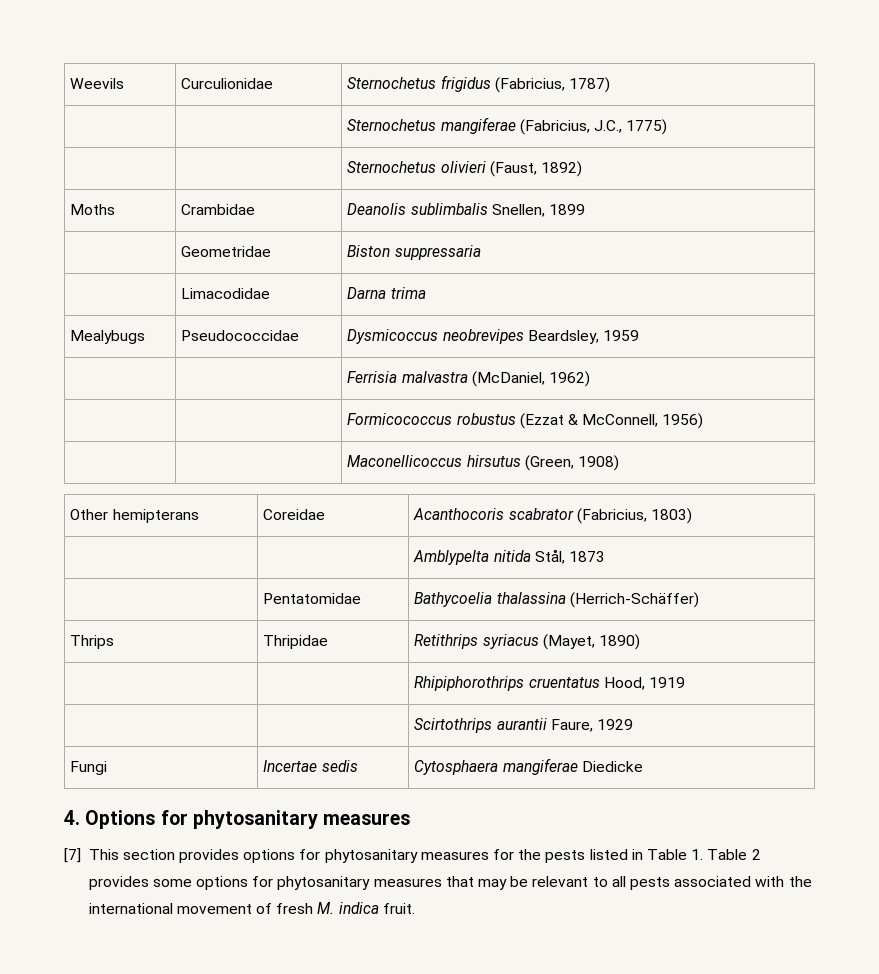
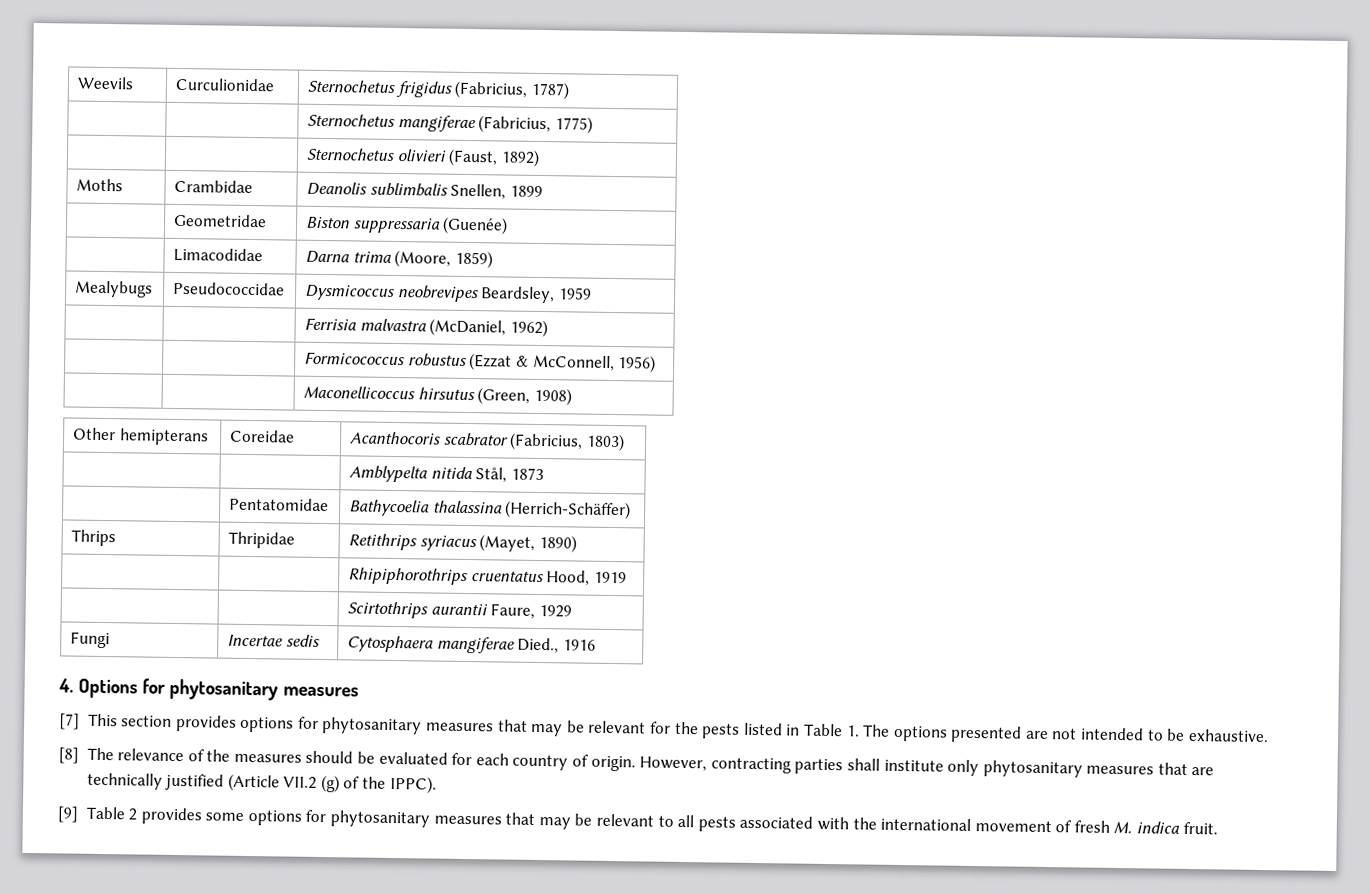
[593,120,622,133] J.C., -> (552, 124) none
(481, 252) none -> [442,216,509,235] (Guenée)
(426, 293) none -> [394,249,493,269] (Moore, 1859)
[581,761,643,772] Diedicke -> [517,637,596,654] Died., 1916
(489, 855) none -> [497,719,647,737] that may be relevant
(704, 854) none -> [863,724,1269,743] [58,747,1215,778] [86,772,437,794] [57,806,78,823] The options presented are not intended to be exhaustive. // [8] The relevance of the measures should be evaluated for each country of origin. However, contracting parties shall institute only phytosanitary measures that are technically justified (Article VII.2 (g) of the IPPC). // [9]

